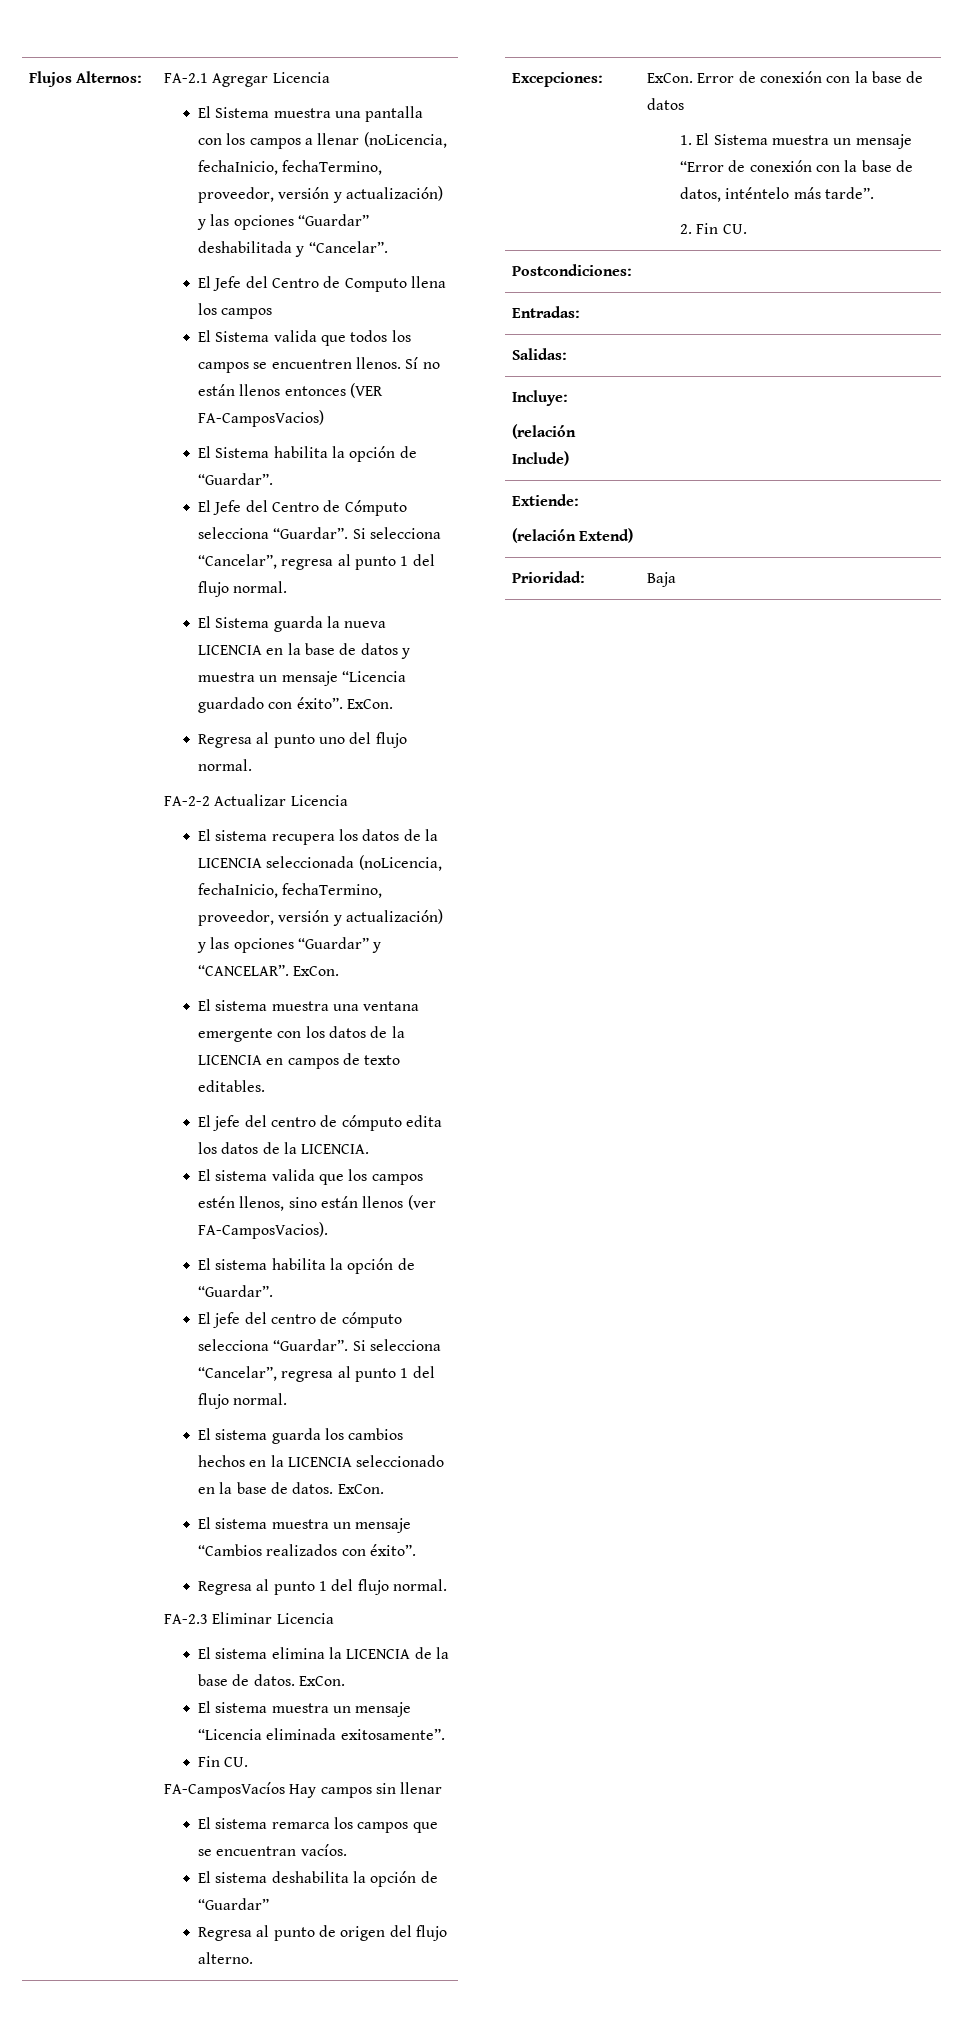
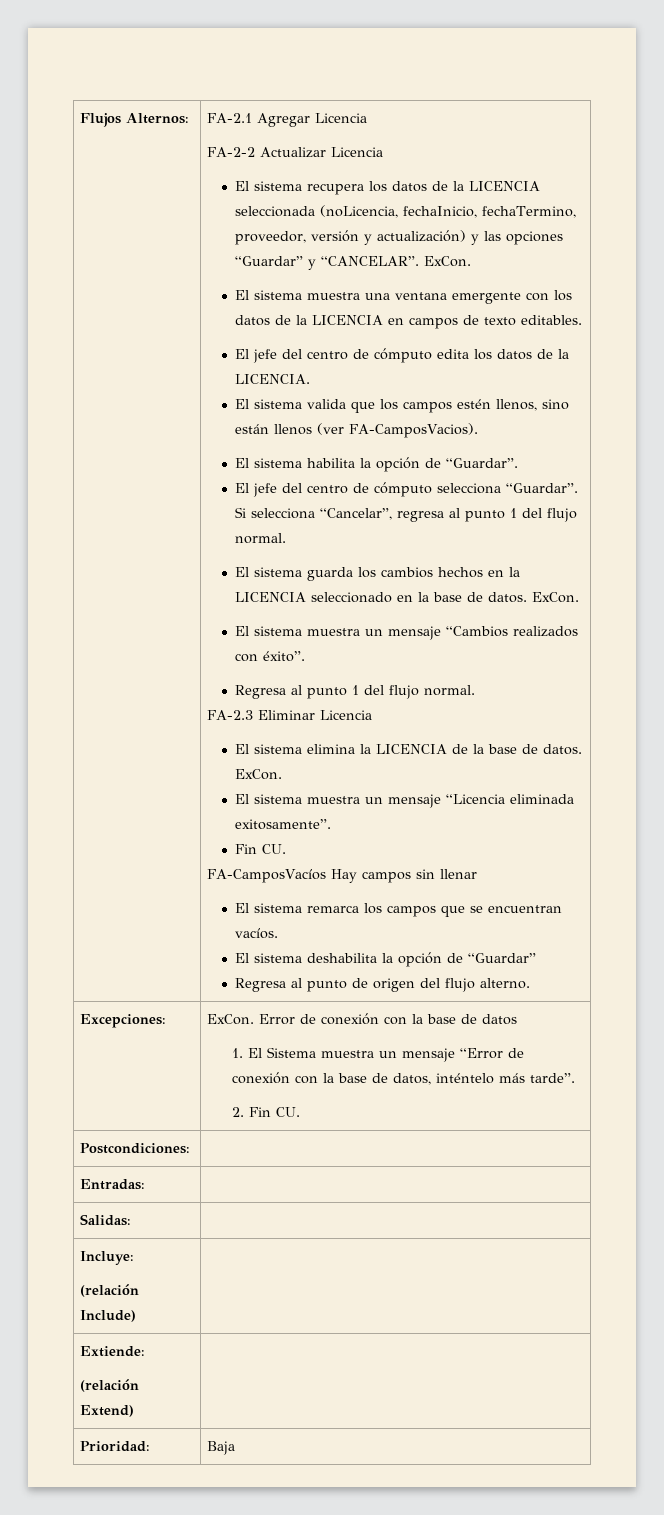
[198,106,424,122] [198,132,447,149] [198,160,383,175] [198,186,444,203] [197,214,370,230] [198,241,388,257] [198,276,447,292] [198,303,273,319] [198,330,411,346] [198,357,440,373] [198,383,384,398] [198,410,325,427] [198,446,417,462] [198,473,274,485] [198,500,407,516] [198,527,442,539] [198,554,435,570] [198,581,288,597] [198,616,387,632] [198,643,411,659] [198,671,407,686] [198,697,394,713] [198,732,407,748] [198,759,253,771] // El Sistema muestra una pantalla con los campos a llenar (noLicencia, fechaInicio, fechaTermino, proveedor, versión y actualización) y las opciones “Guardar” deshabilitada y “Cancelar”. // El Jefe del Centro de Computo llena los campos // El Sistema valida que todos los campos se encuentren llenos. Sí no están llenos entonces (VER FA-CamposVacios) // El Sistema habilita la opción de “Guardar”. // El Jefe del Centro de Cómputo selecciona “Guardar”. Si selecciona “Cancelar”, regresa al punto 1 del flujo normal. // El Sistema guarda la nueva LICENCIA en la base de datos y muestra un mensaje “Licencia guardado con éxito”. ExCon. // Regresa al punto uno del flujo normal. -> (368, 118) none

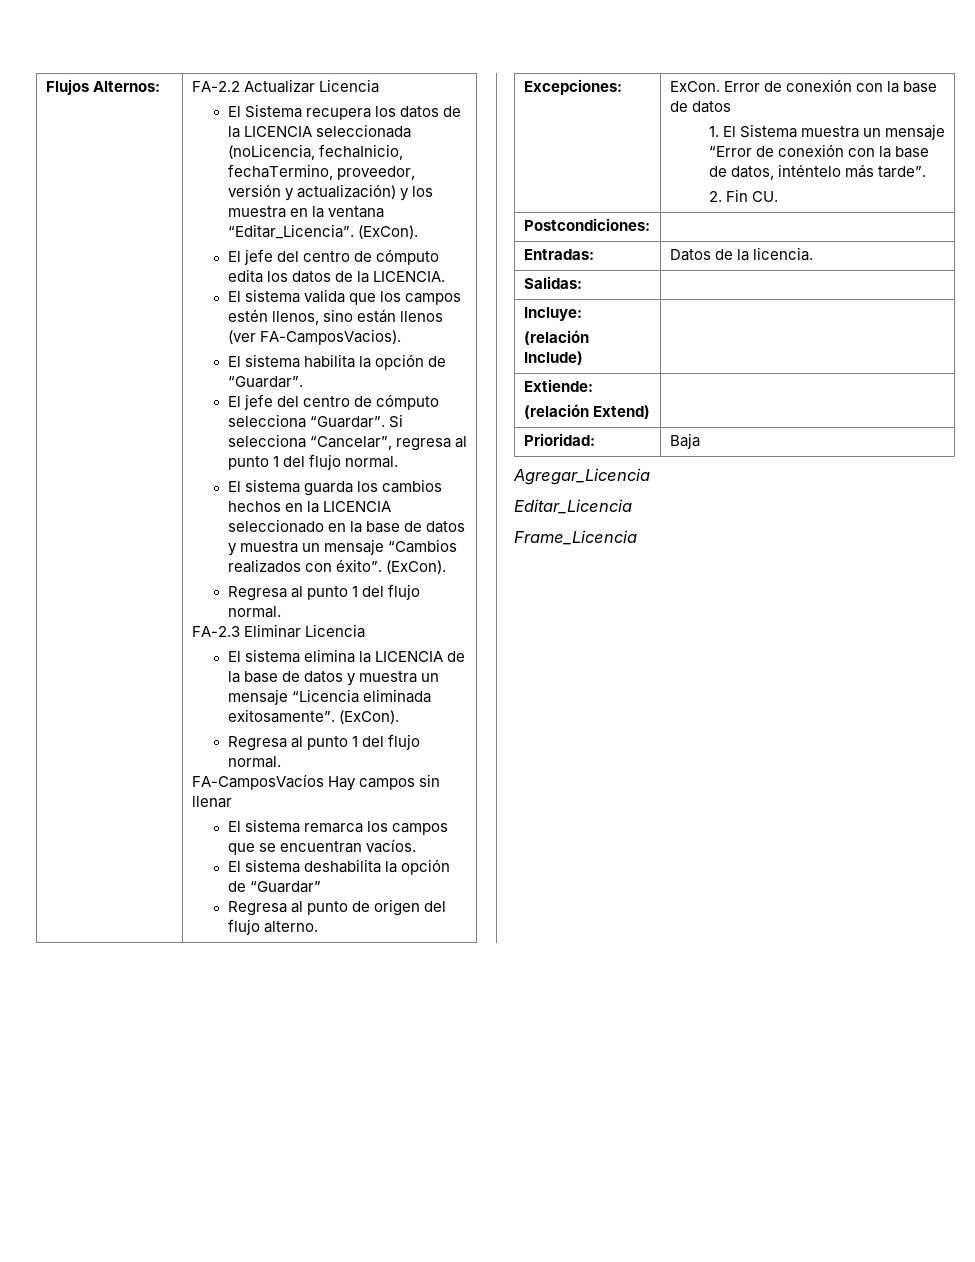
[207,113,368,127] [207,147,256,157] FA-2.1 Agregar Licencia // FA-2-2 -> [191,81,240,92] FA-2.2
[254,181,303,191] sistema -> [244,104,302,118] Sistema
[484,231,564,245] [235,256,472,270] [235,290,573,304] [235,315,583,329] las opciones “Guardar” y “CANCELAR”. ExCon. // El sistema muestra una ventana emergente con los datos de la LICENCIA en campos de texto editables. -> [411,186,433,197] [227,206,384,218] [227,224,418,239] los muestra en la ventana “Editar_Licencia”. (ExCon).
[488,592,580,603] [235,626,303,636] datos. ExCon. // El sistema -> [425,521,465,533] [227,543,237,556] datos y
(306, 656) none -> [385,560,446,574] (ExCon).
[543,744,583,755] [235,769,283,780] [235,794,303,804] datos. ExCon. // El sistema -> [303,671,356,686] datos y
[235,844,287,854] // Fin CU. -> [338,710,399,724] [227,734,420,751] [227,756,281,768] (ExCon). // Regresa al punto 1 del flujo normal.
(146, 1184) none -> [669,247,813,261] Datos de la licencia.
(236, 1448) none -> [513,468,650,485] [514,499,632,514] [514,530,637,545] // Agregar_Licencia // Editar_Licencia // Frame_Licencia

